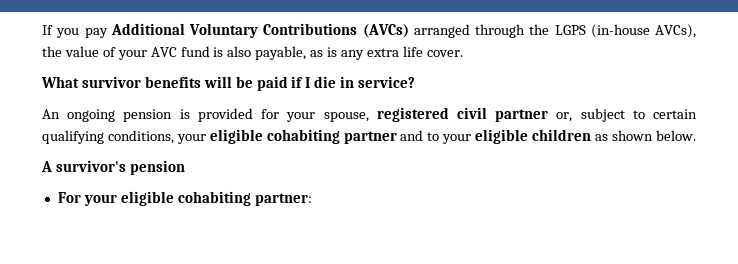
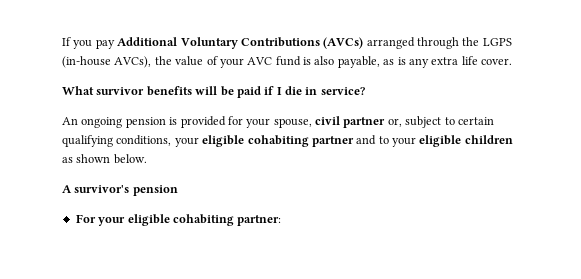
[376,107,449,122] registered -> (312, 123) none

